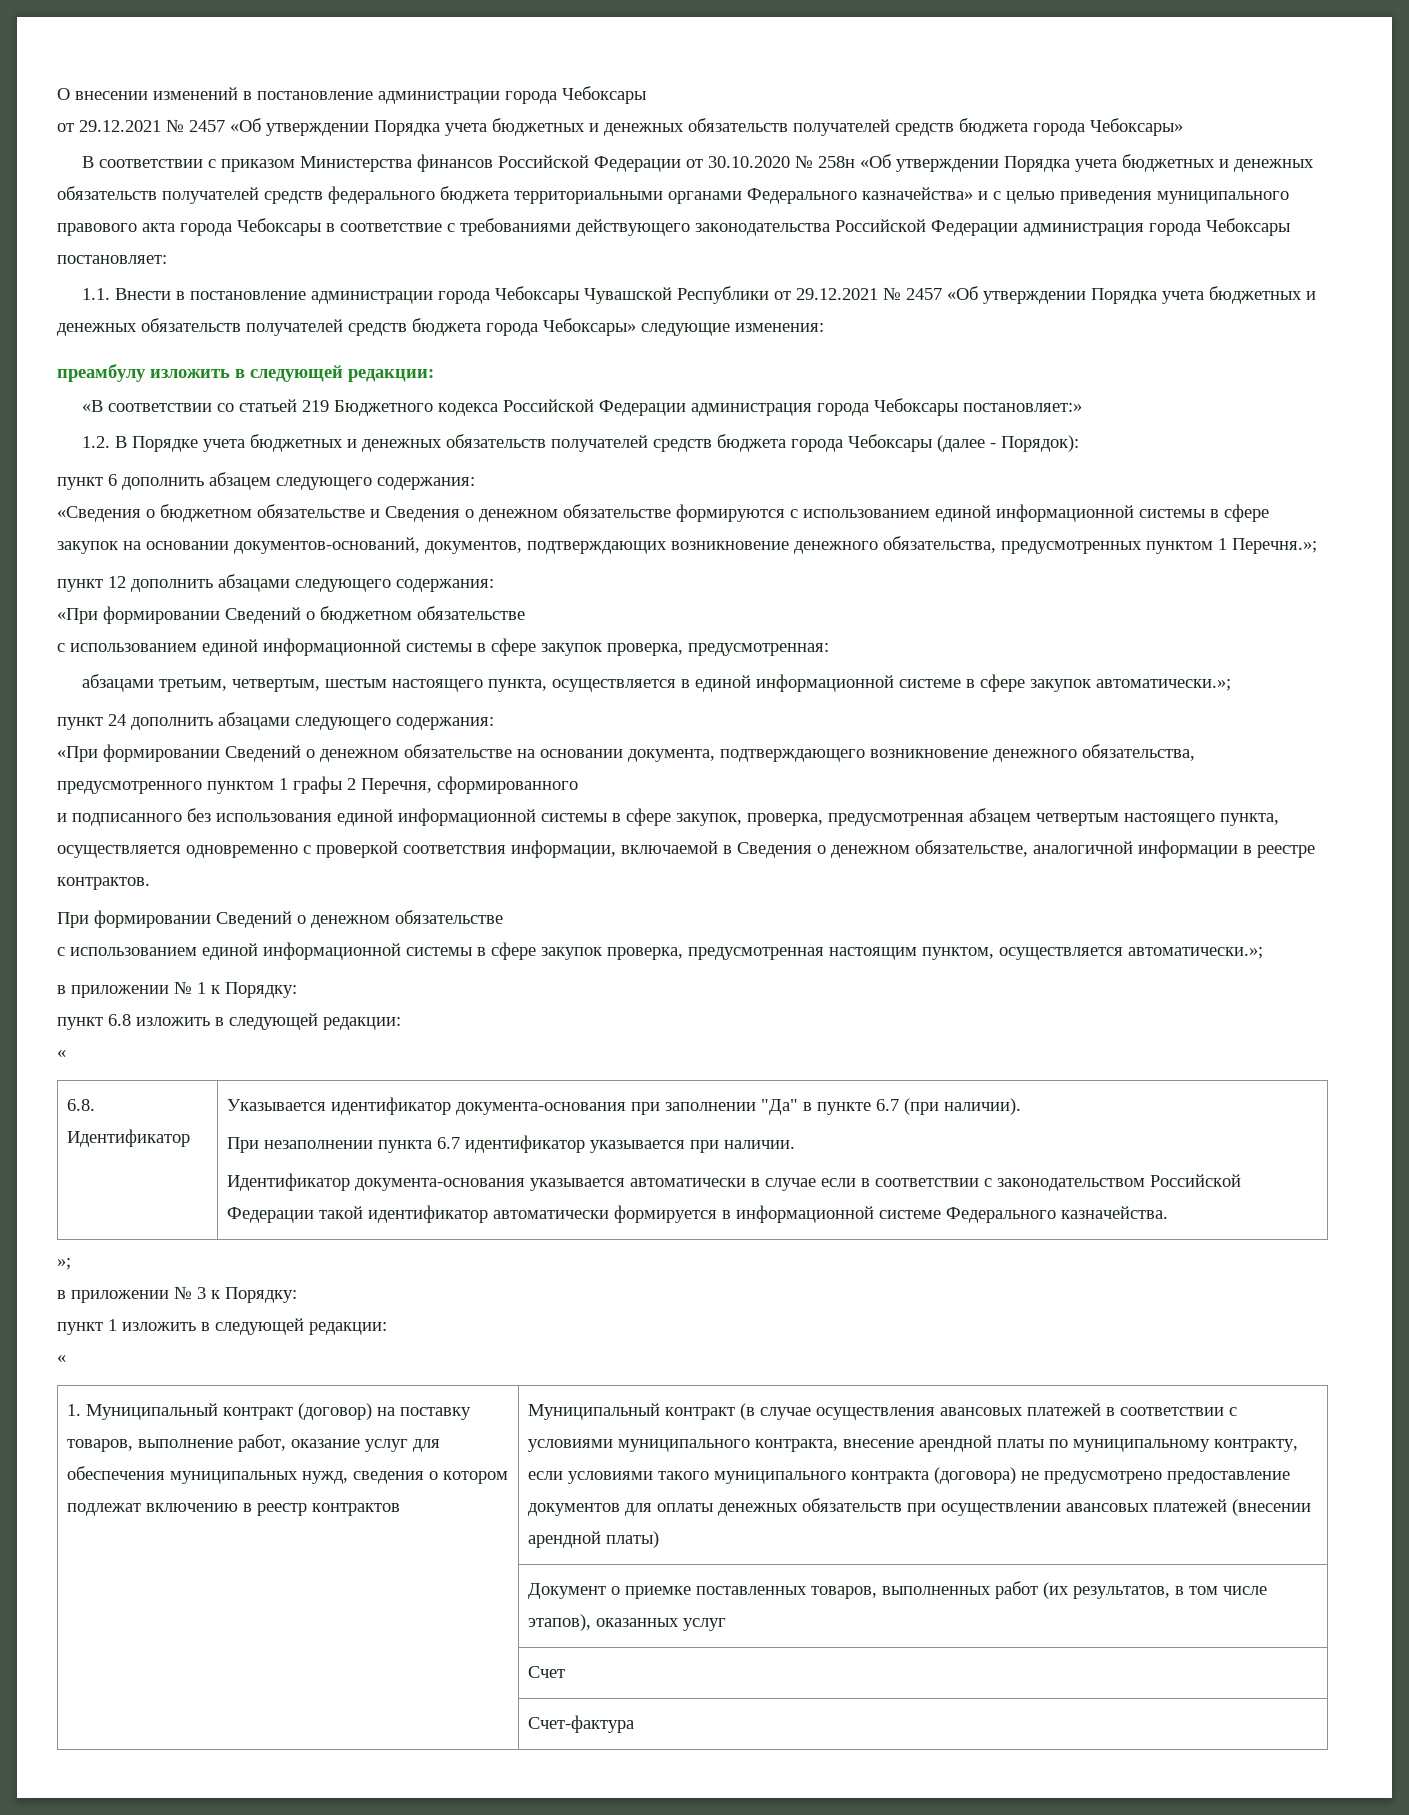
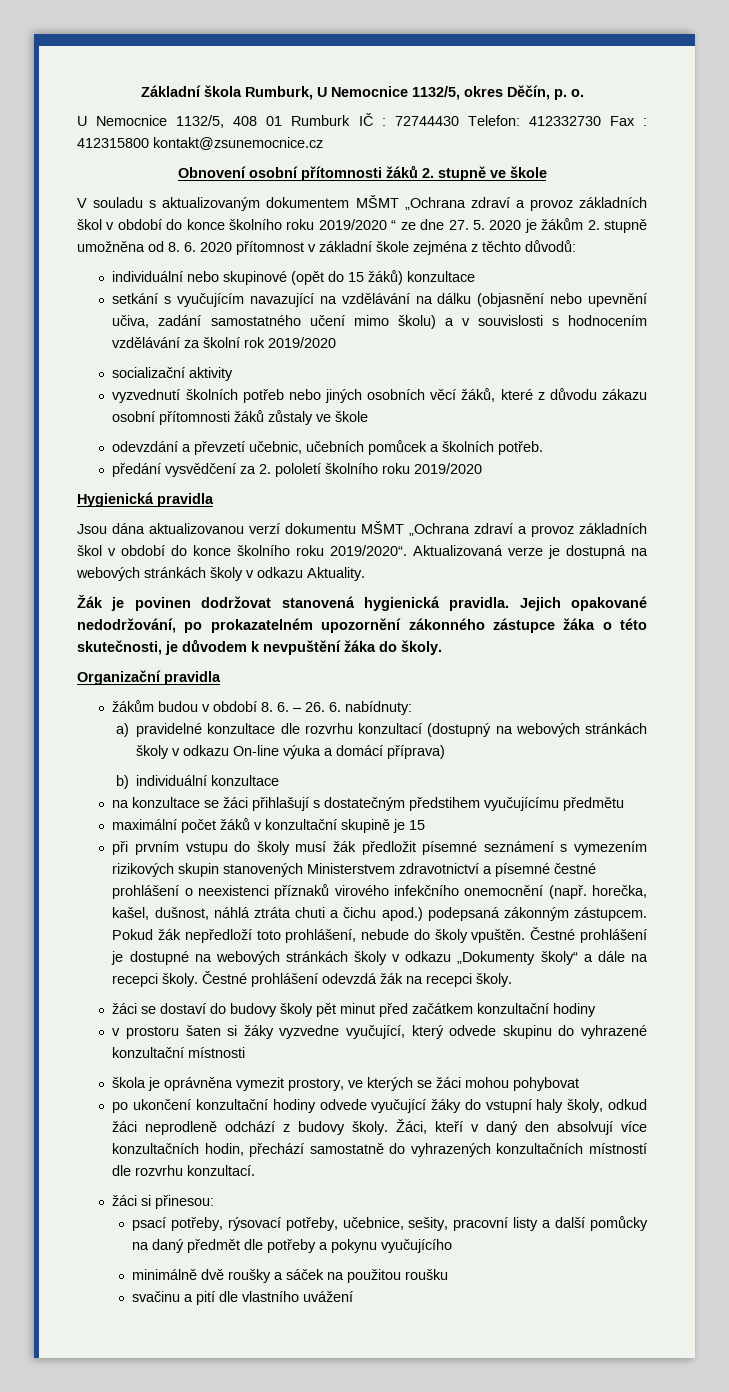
[57,86,646,104] [57,118,1183,136] [81,154,1314,172] [57,186,1289,204] [57,218,1290,236] [57,255,167,264] [81,286,1316,304] [57,318,824,336] [57,364,434,382] [81,398,1082,416] [81,434,1079,452] [57,472,475,490] [57,504,1269,522] [57,536,1317,554] [57,574,494,592] [57,606,525,624] [57,638,829,656] [81,674,1231,692] [57,712,494,730] [57,744,1195,762] [57,776,578,794] [57,808,1279,826] [57,840,1315,858] [57,877,150,890] [57,910,503,928] [57,942,1263,960] [57,981,297,998] [57,1013,401,1030] [57,1050,66,1058] [66,1099,95,1111] [66,1129,190,1147] [226,1097,1021,1115] [226,1135,795,1153] [226,1173,1241,1191] [226,1205,1168,1223] [57,1258,71,1270] [57,1286,297,1303] [57,1318,387,1335] [57,1355,66,1363] [66,1403,471,1420] [66,1434,440,1452] [66,1466,508,1484] [66,1503,400,1516] [527,1403,1237,1420] [527,1435,1298,1452] [527,1467,1290,1484] [527,1498,1311,1516] [527,1531,659,1548] [527,1581,1267,1599] [527,1614,726,1631] [527,1666,565,1678] [527,1715,634,1733] О внесении изменений в постановление администрации города Чебоксары // от 29.12.2021 № 2457 «Об утверждении Порядка учета бюджетных и денежных обязательств получателей средств бюджета города Чебоксары» // В соответствии с приказом Министерства финансов Российской Федерации от 30.10.2020 № 258н «Об утверждении Порядка учета бюджетных и денежных обязательств получателей средств федерального бюджета территориальными органами Федерального казначейства» и с целью приведения муниципального правового акта города Чебоксары в соответствие с требованиями действующего законодательства Российской Федерации администрация города Чебоксары постановляет: // 1.1. Внести в постановление администрации города Чебоксары Чувашской Республики от 29.12.2021 № 2457 «Об утверждении Порядка учета бюджетных и денежных обязательств получателей средств бюджета города Чебоксары» следующие изменения: // преамбулу изложить в следующей редакции: // «В соответствии со статьей 219 Бюджетного кодекса Российской Федерации администрация города Чебоксары постановляет:» // 1.2. В Порядке учета бюджетных и денежных обязательств получателей средств бюджета города Чебоксары (далее - Порядок): // пункт 6 дополнить абзацем следующего содержания: // «Сведения о бюджетном обязательстве и Сведения о денежном обязательстве формируются с использованием единой информационной системы в сфере закупок на основании документов-оснований, документов, подтверждающих возникновение денежного обязательства, предусмотренных пунктом 1 Перечня.»; // пункт 12 дополнить абзацами следующего содержания: // «При формировании Сведений о бюджетном обязательстве // с использованием единой информационной системы в сфере закупок проверка, предусмотренная: // абзацами третьим, четвертым, шестым настоящего пункта, осуществляется в единой информационной системе в сфере закупок автоматически.»; // пункт 24 дополнить абзацами следующего содержания: // «При формировании Сведений о денежном обязательстве на основании документа, подтверждающего возникновение денежного обязательства, предусмотренного пунктом 1 графы 2 Перечня, сформированного // и подписанного без использования единой информационной системы в сфере закупок, проверка, предусмотренная абзацем четвертым настоящего пункта, осуществляется одновременно с проверкой соответствия информации, включаемой в Сведения о денежном обязательстве, аналогичной информации в реестре контрактов. // При формировании Сведений о денежном обязательстве // с использованием единой информационной системы в сфере закупок проверка, предусмотренная настоящим пунктом, осуществляется автоматически.»; // в приложении № 1 к Порядку: // пункт 6.8 изложить в следующей редакции: // « // 6.8. Идентификатор | Указывается идентификатор документа-основания при заполнении "Да" в пункте 6.7 (при наличии). // При незаполнении пункта 6.7 идентификатор указывается при наличии. // Идентификатор документа-основания указывается автоматически в случае если в соответствии с законодательством Российской Федерации такой идентификатор автоматически формируется в информационной системе Федерального казначейства. // »; // в приложении № 3 к Порядку: // пункт 1 изложить в следующей редакции: // « // 1. Муниципальный контракт (договор) на поставку товаров, выполнение работ, оказание услуг для обеспечения муниципальных нужд, сведения о котором подлежат включению в реестр контрактов | Муниципальный контракт (в случае осуществления авансовых платежей в соответствии с условиями муниципального контракта, внесение арендной платы по муниципальному контракту, если условиями такого муниципального контракта (договора) не предусмотрено предоставление документов для оплаты денежных обязательств при осуществлении авансовых платежей (внесении арендной платы) // | Документ о приемке поставленных товаров, выполненных работ (их результатов, в том числе этапов), оказанных услуг // | Счет // | Счет-фактура -> [140,85,584,100] [77,113,647,128] [77,137,323,150] [177,165,547,181] [77,195,648,211] [77,218,648,233] [77,240,576,255] [112,270,476,285] [112,293,647,307] [112,315,647,329] [112,337,337,348] [112,367,234,381] [112,388,648,403] [112,410,369,425] [112,440,544,455] [112,463,483,477] [77,492,214,507] [77,521,647,537] [77,545,648,559] [76,567,365,581] [77,595,647,611] [77,618,647,633] [77,639,442,655] [77,670,221,685] [112,700,413,715] [115,723,647,737] [136,745,446,759] [115,775,280,789] [112,797,625,811] [112,818,426,833] [112,841,647,855] [112,863,597,877] [112,884,647,899] [112,907,647,921] [112,927,647,943] [111,951,648,965] [112,971,513,987] [112,1003,597,1017] [112,1025,647,1039] [112,1047,246,1058] [112,1077,580,1091] [112,1099,648,1113] [112,1119,647,1135] [112,1143,647,1157] [112,1165,256,1176] [112,1195,215,1209] [131,1216,648,1231] [131,1239,452,1253] [131,1269,448,1283] [131,1291,353,1305] Základní škola Rumburk, U Nemocnice 1132/5, okres Děčín, p. o. // U Nemocnice 1132/5, 408 01 Rumburk IČ : 72744430 Telefon: 412332730 Fax : 412315800 kontakt@zsunemocnice.cz // Obnovení osobní přítomnosti žáků 2. stupně ve škole // V souladu s aktualizovaným dokumentem MŠMT „Ochrana zdraví a provoz základních škol v období do konce školního roku 2019/2020 “ ze dne 27. 5. 2020 je žákům 2. stupně umožněna od 8. 6. 2020 přítomnost v základní škole zejména z těchto důvodů: // individuální nebo skupinové (opět do 15 žáků) konzultace // setkání s vyučujícím navazující na vzdělávání na dálku (objasnění nebo upevnění učiva, zadání samostatného učení mimo školu) a v souvislosti s hodnocením vzdělávání za školní rok 2019/2020 // socializační aktivity // vyzvednutí školních potřeb nebo jiných osobních věcí žáků, které z důvodu zákazu osobní přítomnosti žáků zůstaly ve škole // odevzdání a převzetí učebnic, učebních pomůcek a školních potřeb. // předání vysvědčení za 2. pololetí školního roku 2019/2020 // Hygienická pravidla // Jsou dána aktualizovanou verzí dokumentu MŠMT „Ochrana zdraví a provoz základních škol v období do konce školního roku 2019/2020“. Aktualizovaná verze je dostupná na webových stránkách školy v odkazu Aktuality. // Žák je povinen dodržovat stanovená hygienická pravidla. Jejich opakované nedodržování, po prokazatelném upozornění zákonného zástupce žáka o této skutečnosti, je důvodem k nevpuštění žáka do školy. // Organizační pravidla // žákům budou v období 8. 6. – 26. 6. nabídnuty: // a) pravidelné konzultace dle rozvrhu konzultací (dostupný na webových stránkách školy v odkazu On-line výuka a domácí příprava) // b) individuální konzultace // na konzultace se žáci přihlašují s dostatečným předstihem vyučujícímu předmětu // maximální počet žáků v konzultační skupině je 15 // při prvním vstupu do školy musí žák předložit písemné seznámení s vymezením rizikových skupin stanovených Ministerstvem zdravotnictví a písemné čestné prohlášení o neexistenci příznaků virového infekčního onemocnění (např. horečka, kašel, dušnost, náhlá ztráta chuti a čichu apod.) podepsaná zákonným zástupcem. Pokud žák nepředloží toto prohlášení, nebude do školy vpuštěn. Čestné prohlášení je dostupné na webových stránkách školy v odkazu „Dokumenty školy“ a dále na recepci školy. Čestné prohlášení odevzdá žák na recepci školy. // žáci se dostaví do budovy školy pět minut před začátkem konzultační hodiny // v prostoru šaten si žáky vyzvedne vyučující, který odvede skupinu do vyhrazené konzultační místnosti // škola je oprávněna vymezit prostory, ve kterých se žáci mohou pohybovat // po ukončení konzultační hodiny odvede vyučující žáky do vstupní haly školy, odkud žáci neprodleně odchází z budovy školy. Žáci, kteří v daný den absolvují více konzultačních hodin, přechází samostatně do vyhrazených konzultačních místností dle rozvrhu konzultací. // žáci si přinesou: // psací potřeby, rýsovací potřeby, učebnice, sešity, pracovní listy a další pomůcky na daný předmět dle potřeby a pokynu vyučujícího // minimálně dvě roušky a sáček na použitou roušku // svačinu a pití dle vlastního uvážení

